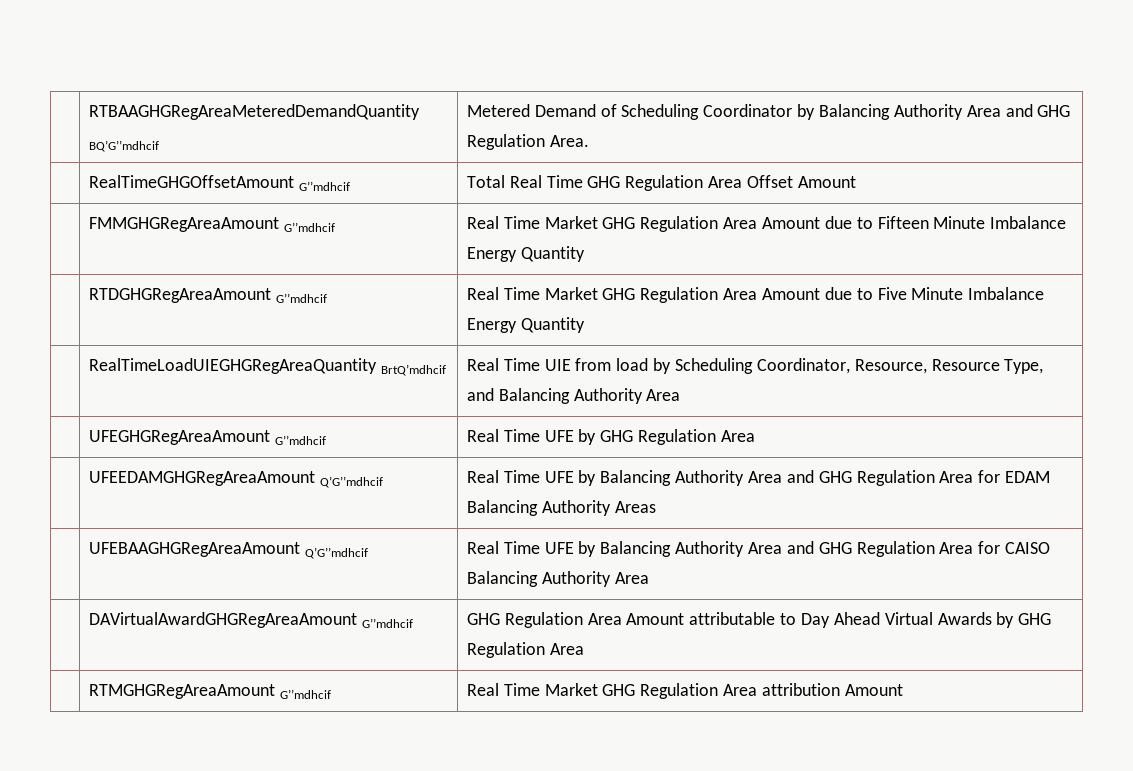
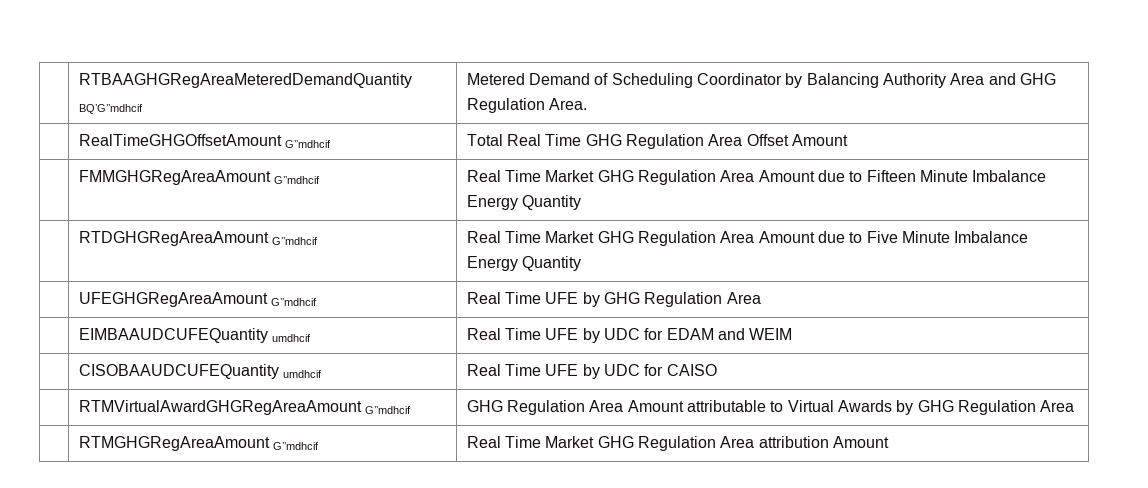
[88,358,446,376] [466,358,1044,374] [466,388,681,404] // | RealTimeLoadUIEGHGRegAreaQuantity BrtQ’mdhcif | Real Time UIE from load by Scheduling Coordinator, Resource, Resource Type, and Balancing Authority Area -> (582, 263) none
[88,471,383,488] [466,470,1051,486] [466,500,656,516] [88,542,368,559] [466,541,1051,557] [466,571,649,587] [88,612,357,628] UFEEDAMGHGRegAreaAmount Q’G’’mdhcif | Real Time UFE by Balancing Authority Area and GHG Regulation Area for EDAM Balancing Authority Areas // | UFEBAAGHGRegAreaAmount Q’G’’mdhcif | Real Time UFE by Balancing Authority Area and GHG Regulation Area for CAISO Balancing Authority Area // | DAVirtualAwardGHGRegAreaAmount -> [78,328,312,343] [466,328,793,343] [78,364,323,379] [466,364,717,379] [78,400,362,415] EIMBAAUDCUFEQuantity umdhcif | Real Time UFE by UDC for EDAM and WEIM // | CISOBAAUDCUFEQuantity umdhcif | Real Time UFE by UDC for CAISO // | RTMVirtualAwardGHGRegAreaAmount
[800,612,880,628] Day Ahead -> (784, 406) none

